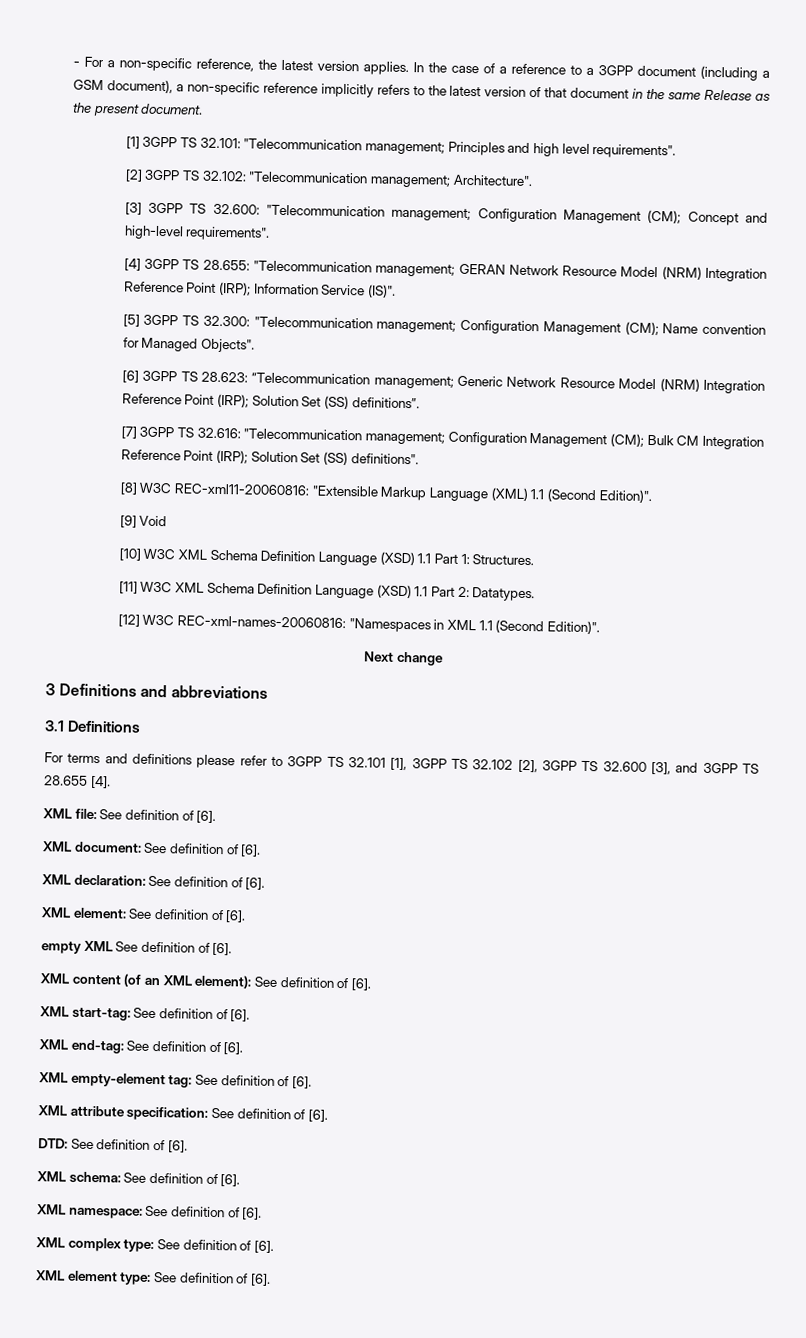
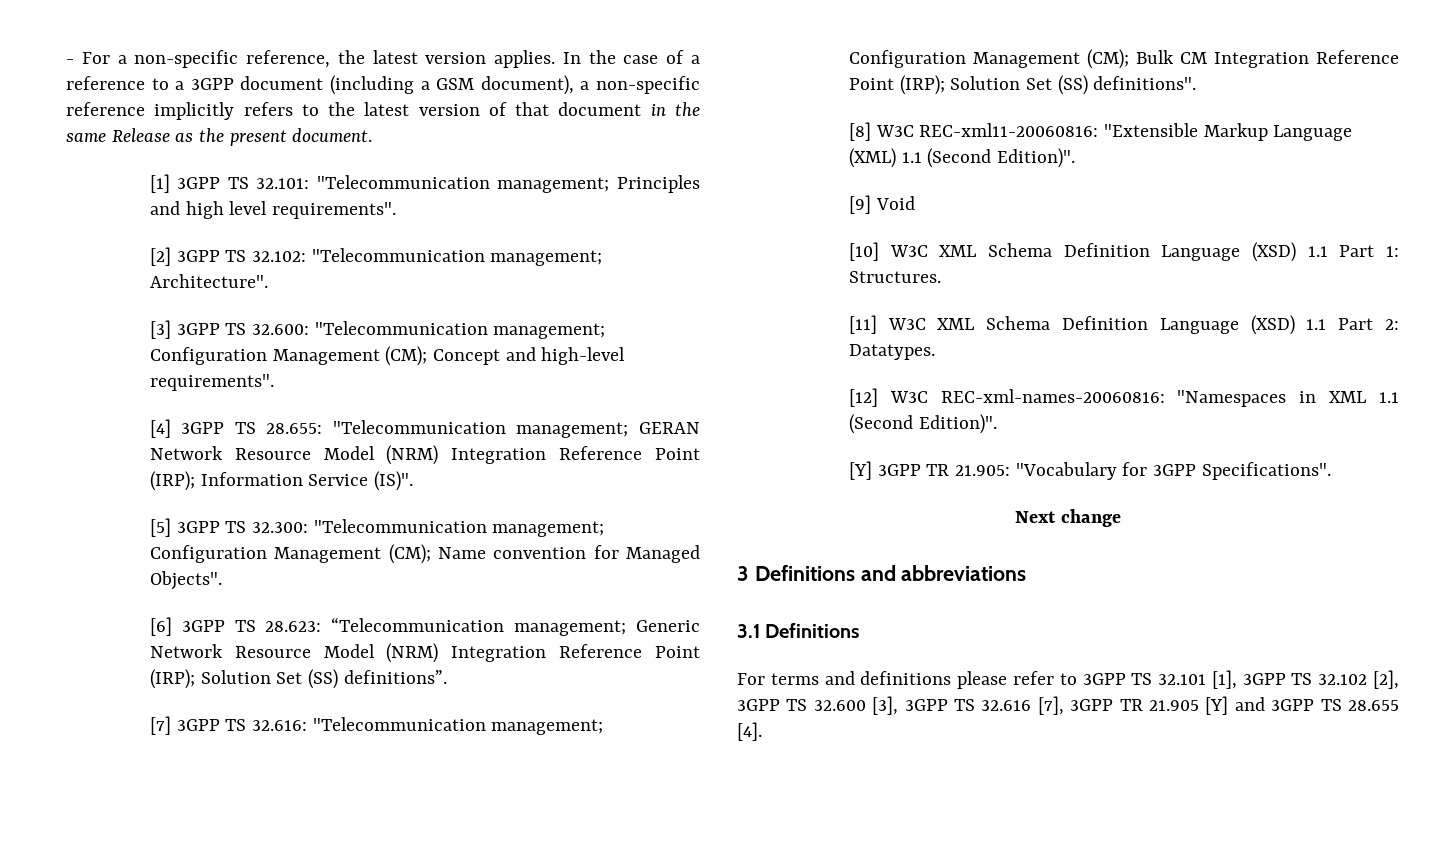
(600, 627) none -> [848,461,1331,480] // [Y] 3GPP TR 21.905: "Vocabulary for 3GPP Specifications".
(671, 768) none -> [904,696,1229,715] 3GPP TS 32.616 [7], 3GPP TR 21.905 [Y]
[43,808,217,823] [42,841,262,857] [42,874,266,890] [41,907,247,923] [41,940,233,956] [40,973,371,991] [40,1006,251,1022] [39,1039,244,1055] [39,1072,312,1089] [38,1105,328,1122] [38,1138,188,1153] [37,1171,241,1187] [37,1204,263,1220] [36,1237,274,1253] [36,1270,271,1286] // XML file: See definition of [6]. // XML document: See definition of [6]. // XML declaration: See definition of [6]. // XML element: See definition of [6]. // empty XML See definition of [6]. // XML content (of an XML element): See definition of [6]. // XML start-tag: See definition of [6]. // XML end-tag: See definition of [6]. // XML empty-element tag: See definition of [6]. // XML attribute specification: See definition of [6]. // DTD: See definition of [6]. // XML schema: See definition of [6]. // XML namespace: See definition of [6]. // XML complex type: See definition of [6]. // XML element type: See definition of [6]. -> (762, 731) none

